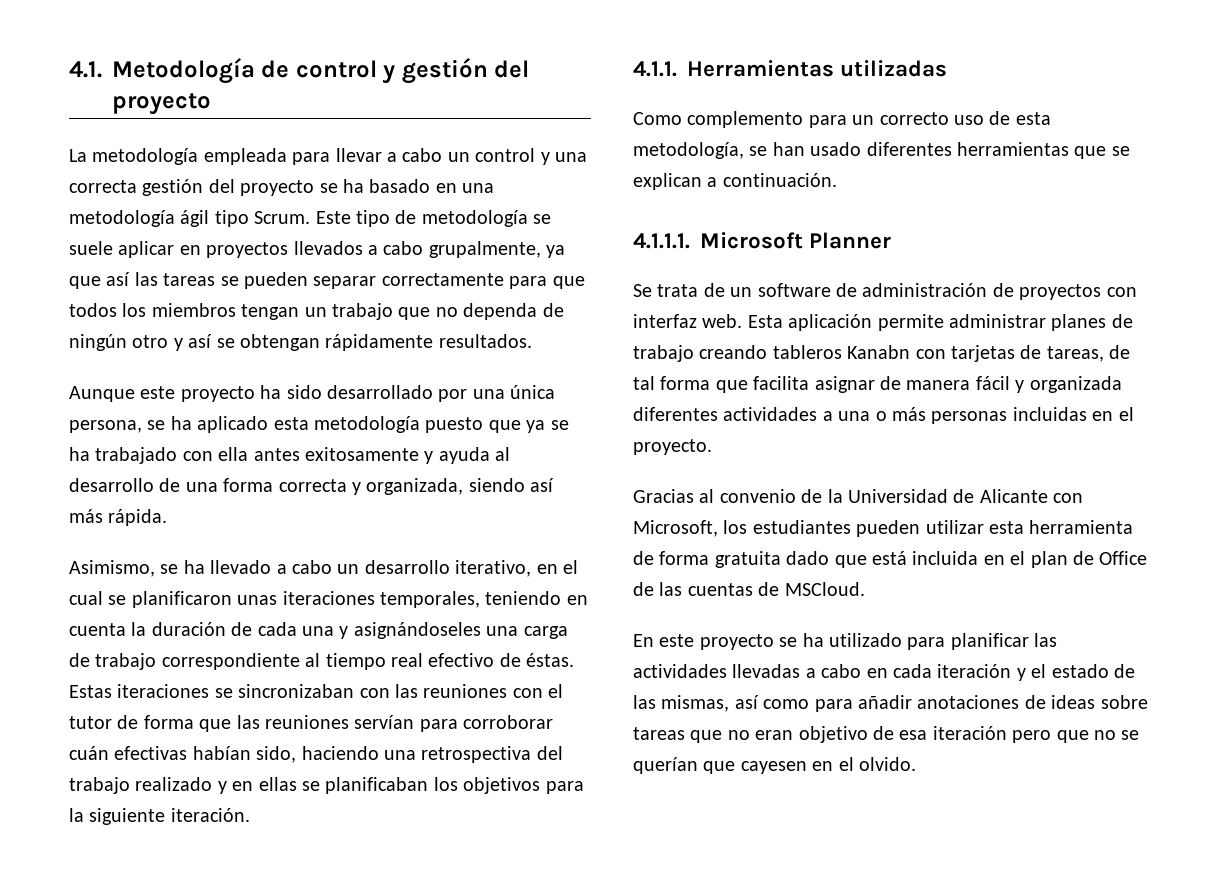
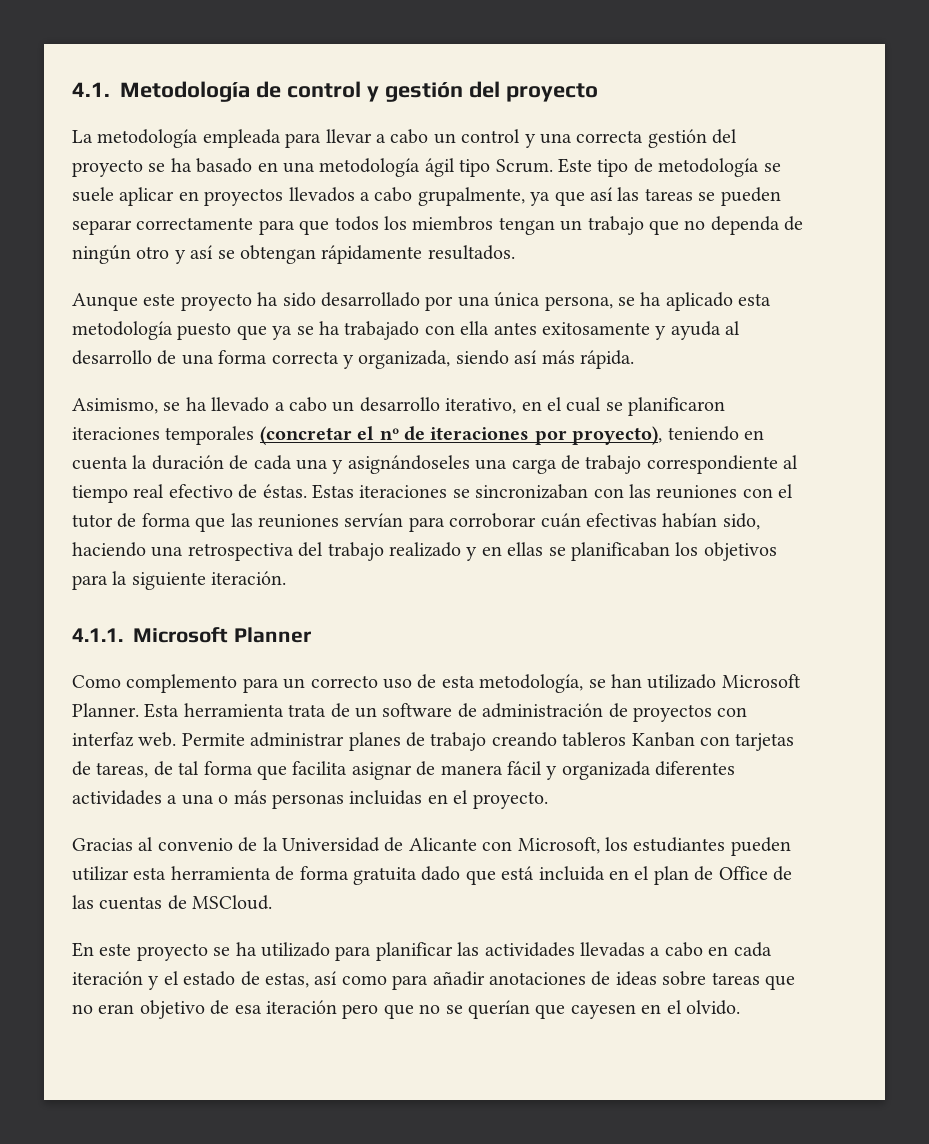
[237,591,480,608] unas iteraciones temporales, -> [72,426,663,445] iteraciones temporales (concretar el nº de iteraciones por proyecto),
[687,60,948,77] Herramientas utilizadas -> [133,627,311,643] Microsoft Planner
[810,142,1130,159] [633,173,837,190] [633,232,892,249] [633,284,652,297] usado diferentes herramientas que se explican a continuación. // 4.1.1.1. Microsoft Planner // Se -> [647,674,801,689] [72,703,284,718] utilizado Microsoft Planner. Esta herramienta
[747,314,944,331] Esta aplicación permite -> [181,733,245,746] Permite
[847,345,911,359] Kanabn -> [631,732,695,747] Kanban
[633,695,730,712] las mismas, -> [265,972,309,988] estas,

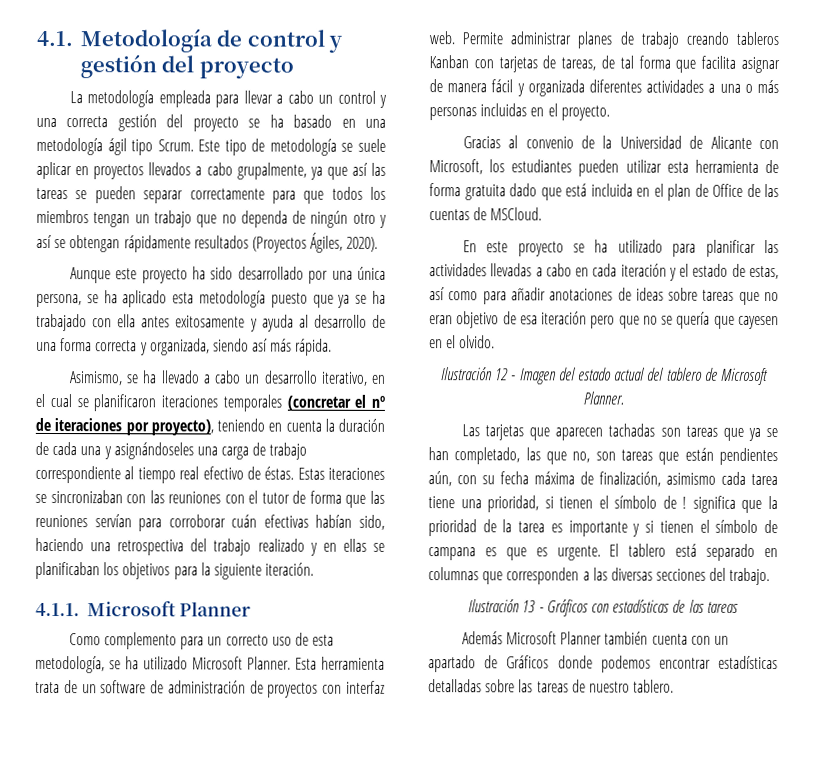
[427,245,515,260] resultados. -> [193,232,379,253] resultados (Proyectos Ágiles, 2020).
[610,674,642,688] han -> [125,656,139,670] ha
[467,1000,530,1019] querían -> [676,311,711,329] quería
(740, 1007) none -> [441,367,769,386] [582,391,624,405] [461,423,778,441] [428,447,778,466] [428,471,778,487] [428,495,778,513] [428,519,778,537] [428,543,778,561] [428,567,771,586] [468,599,739,617] [461,631,730,645] [428,655,778,673] [428,679,675,693] // Ilustración 12 - Imagen del estado actual del tablero de Microsoft Planner. // Las tarjetas que aparecen tachadas son tareas que ya se han completado, las que no, son tareas que están pendientes aún, con su fecha máxima de finalización, asimismo cada tarea tiene una prioridad, si tienen el símbolo de ! significa que la prioridad de la tarea es importante y si tienen el símbolo de campana es que es urgente. El tablero está separado en columnas que corresponden a las diversas secciones del trabajo. // Ilustración 13 - Gráficos con estadísticas de las tareas // Además Microsoft Planner también cuenta con un apartado de Gráficos donde podemos encontrar estadísticas detalladas sobre las tareas de nuestro tablero.

